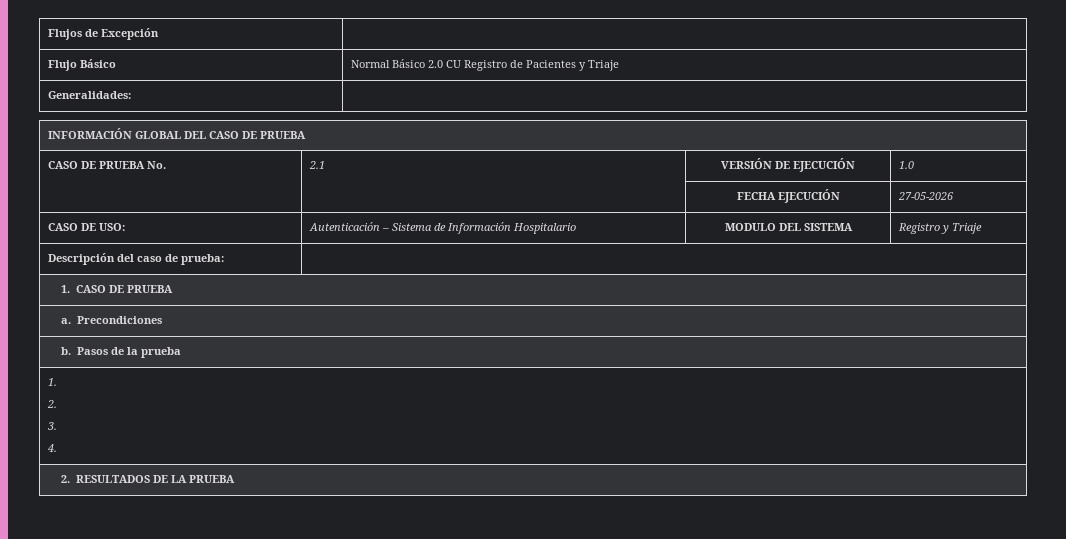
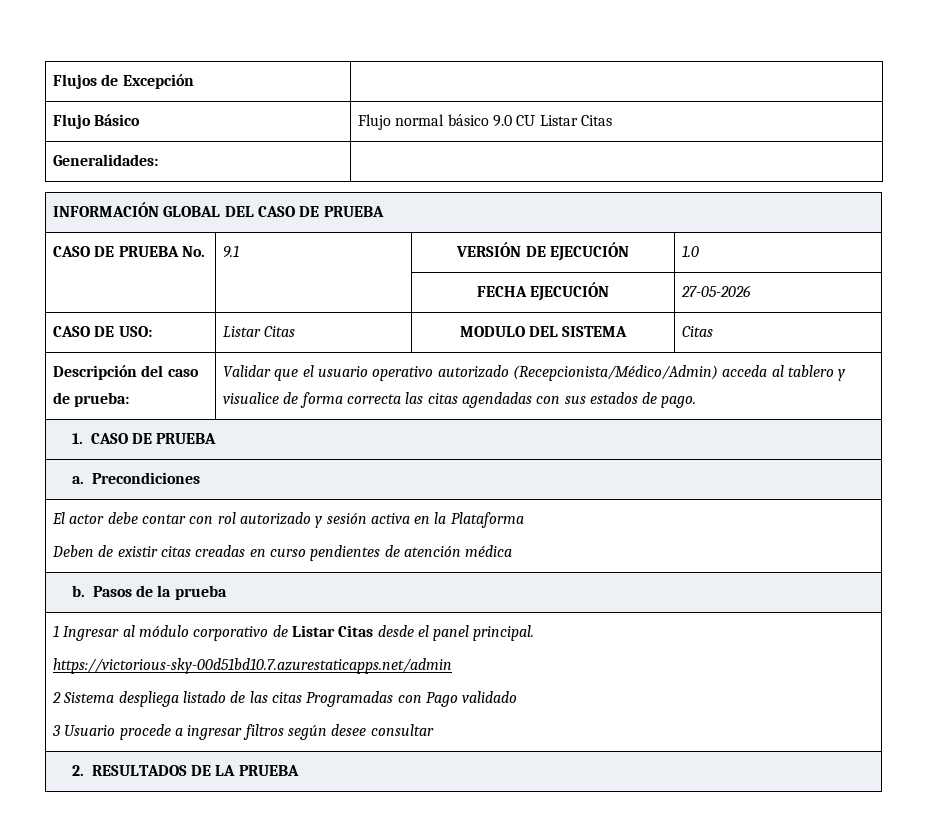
[350,59,619,71] Normal Básico 2.0 CU Registro de Pacientes y Triaje -> [357,114,612,130] Flujo normal básico 9.0 CU Listar Citas
[308,161,325,169] 2.1 -> [222,245,239,258] 9.1
[308,222,576,234] Autenticación – Sistema de Información Hospitalario -> [222,326,296,337] Listar Citas
[897,223,982,234] Registro y Triaje -> [681,326,713,337] Citas
(224, 259) none -> [222,365,846,381] [222,392,697,408] Validar que el usuario operativo autorizado (Recepcionista/Médico/Admin) acceda al tablero y visualice de forma correcta las citas agendadas con sus estados de pago.
(162, 320) none -> [51,512,524,528] [51,545,513,561] // El actor debe contar con rol autorizado y sesión activa en la Plataforma // Deben de existir citas creadas en curso pendientes de atención médica
[47,378,57,386] [46,400,57,408] [46,422,57,430] [46,444,57,452] 1. // 2. // 3. // 4. -> [52,625,535,641] [52,658,452,674] [51,691,518,707] [51,724,434,740] 1 Ingresar al módulo corporativo de Listar Citas desde el panel principal. // https://victorious-sky-00d51bd10.7.azurestaticapps.net/admin // 2 Sistema despliega listado de las citas Programadas con Pago validado // 3 Usuario procede a ingresar filtros según desee consultar

